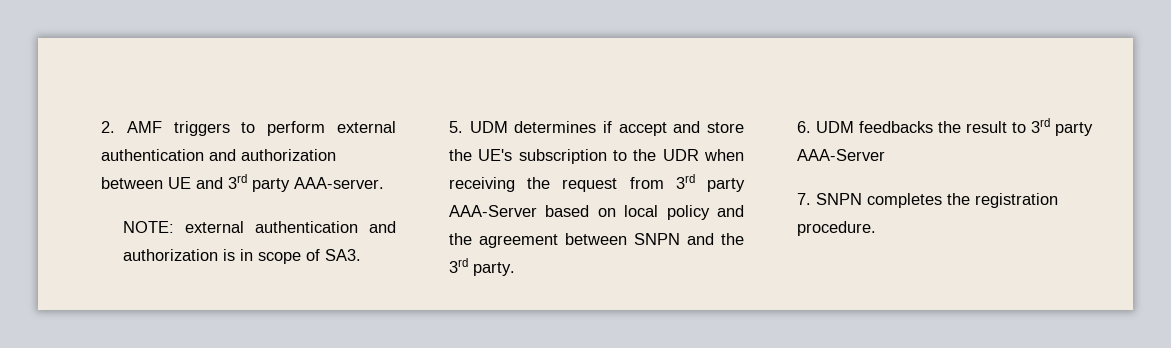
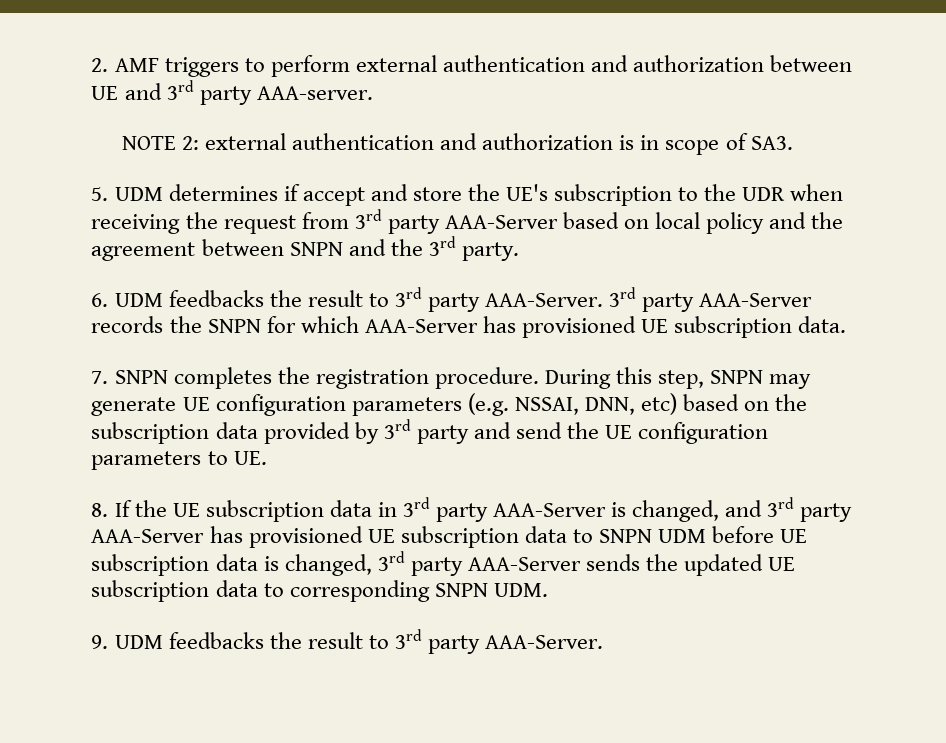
[122,221,174,233] NOTE: -> [121,136,199,150] NOTE 2:
[796,149,885,161] AAA-Server -> [485,287,813,312] [91,316,847,338] AAA-Server. 3rd party AAA-Server records the SNPN for which AAA-Server has provisioned UE subscription data.
(876, 228) none -> [544,367,812,389] [91,393,808,416] [91,419,769,444] [91,451,267,470] [91,497,853,522] [91,526,808,548] [91,551,796,576] [91,580,548,602] [91,629,604,654] During this step, SNPN may generate UE configuration parameters (e.g. NSSAI, DNN, etc) based on the subscription data provided by 3rd party and send the UE configuration parameters to UE. // 8. If the UE subscription data in 3rd party AAA-Server is changed, and 3rd party AAA-Server has provisioned UE subscription data to SNPN UDM before UE subscription data is changed, 3rd party AAA-Server sends the updated UE subscription data to corresponding SNPN UDM. // 9. UDM feedbacks the result to 3rd party AAA-Server.

